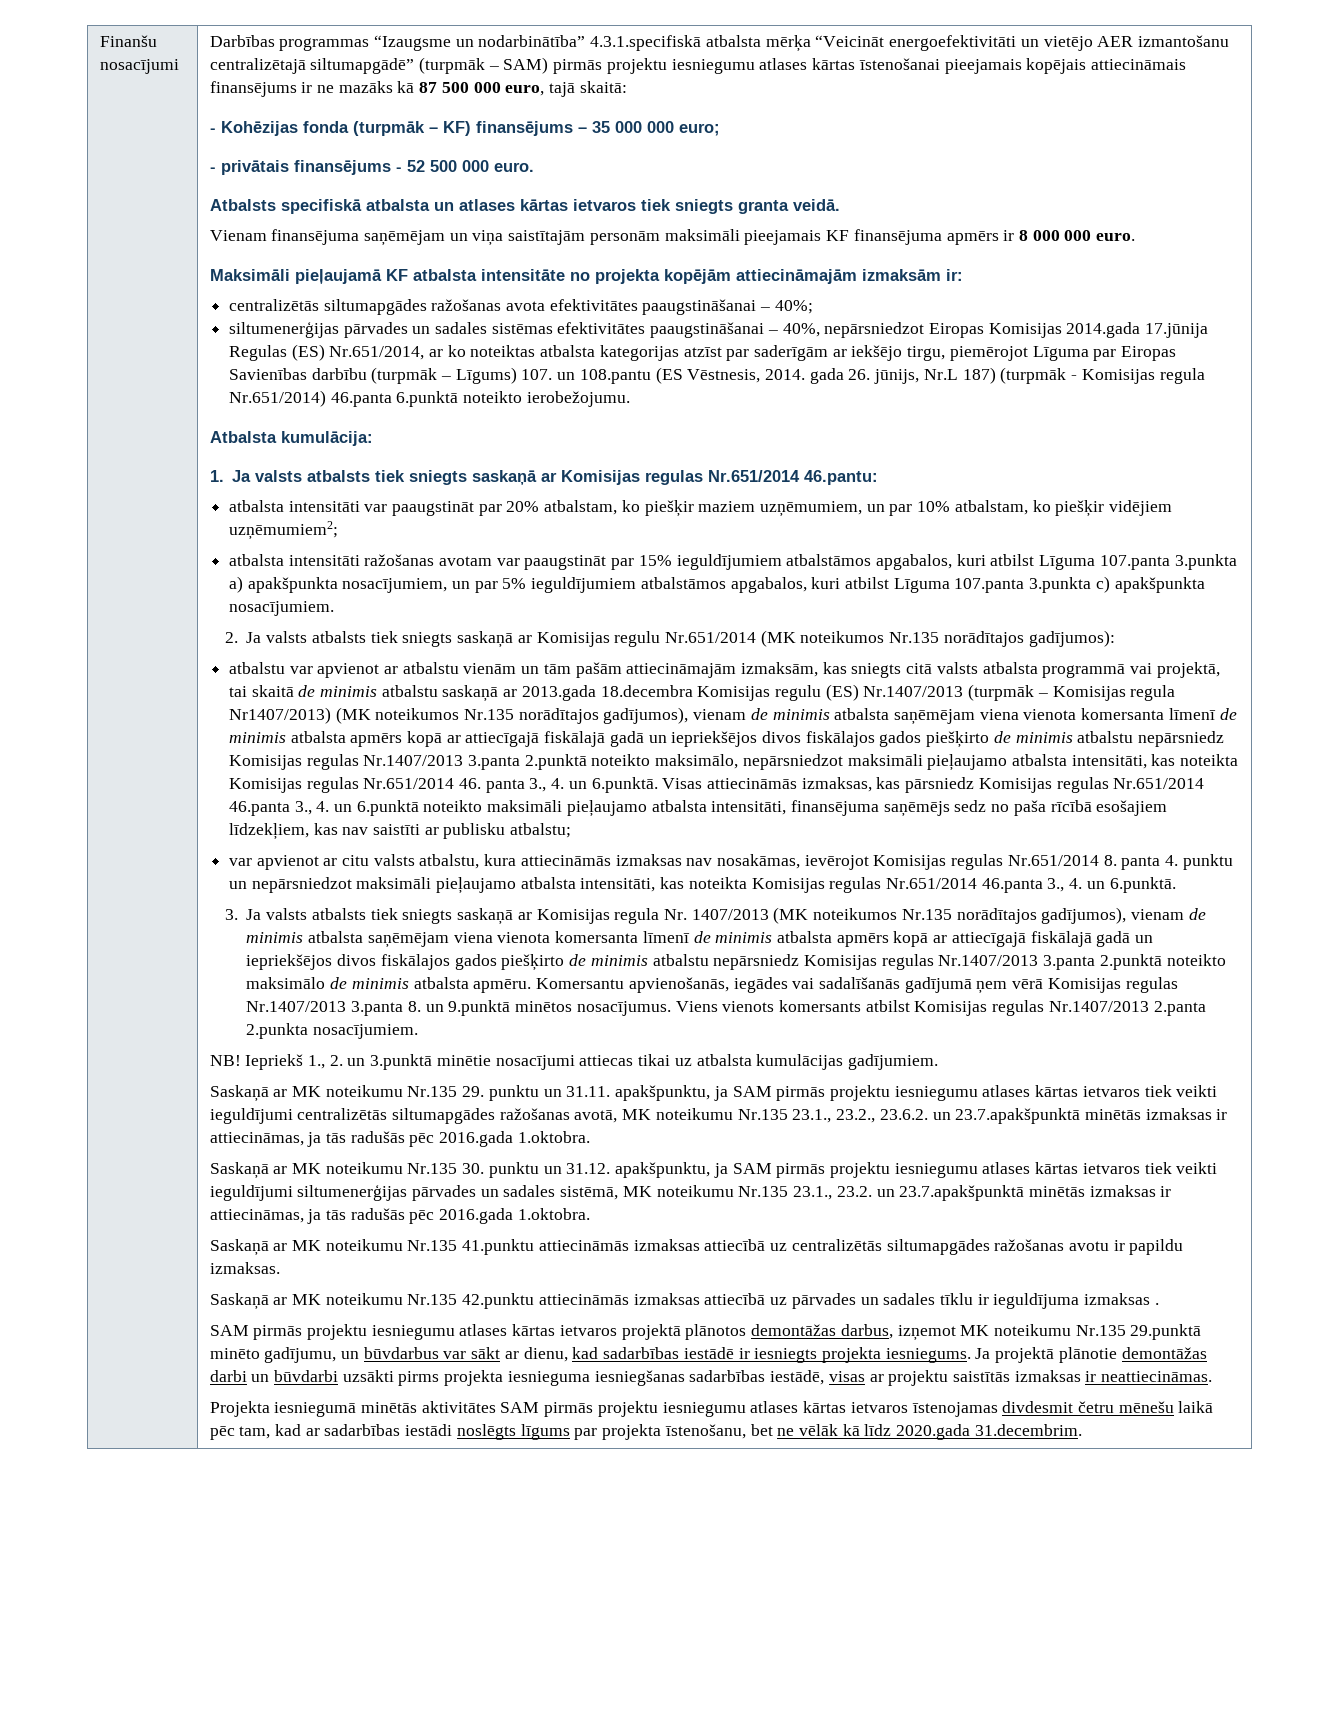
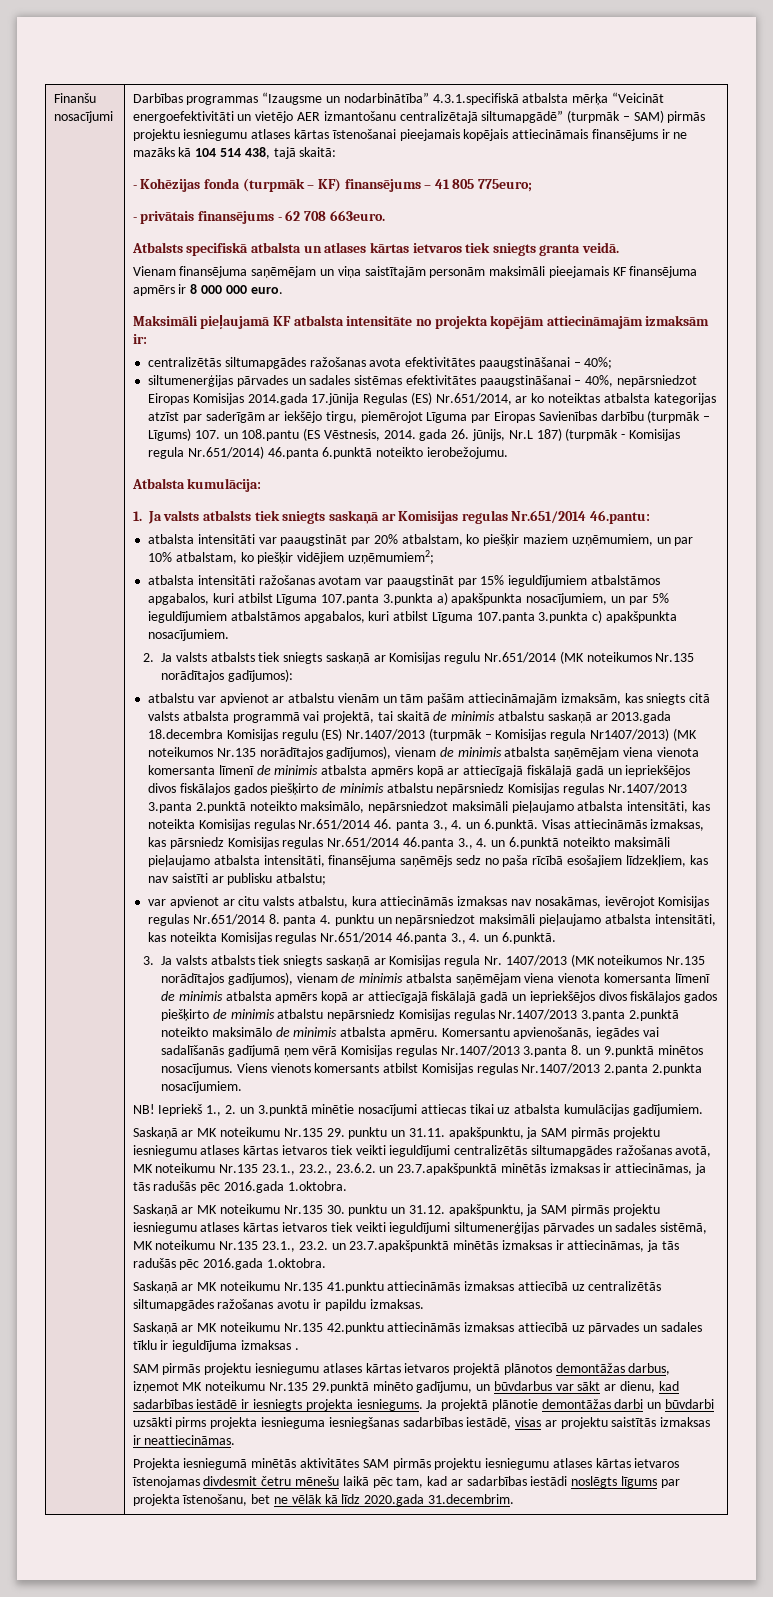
[419,82,545,96] 87 500 000 euro, -> [195,147,270,159] 104 514 438,
[591,121,720,136] 35 000 000 euro; -> [434,179,533,192] 41 805 775euro;
[406,160,534,172] 52 500 000 euro. -> [285,210,385,221] 62 708 663euro.

